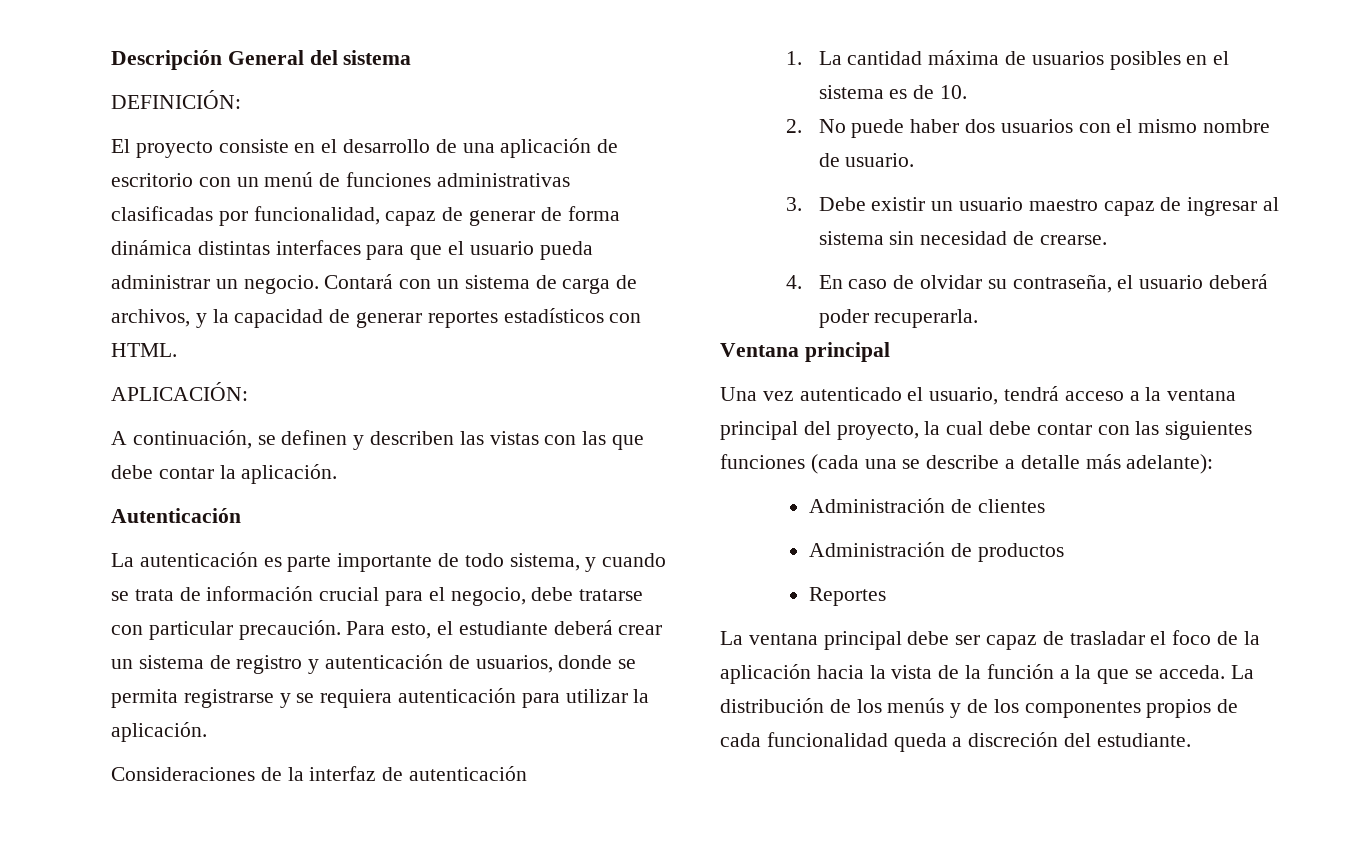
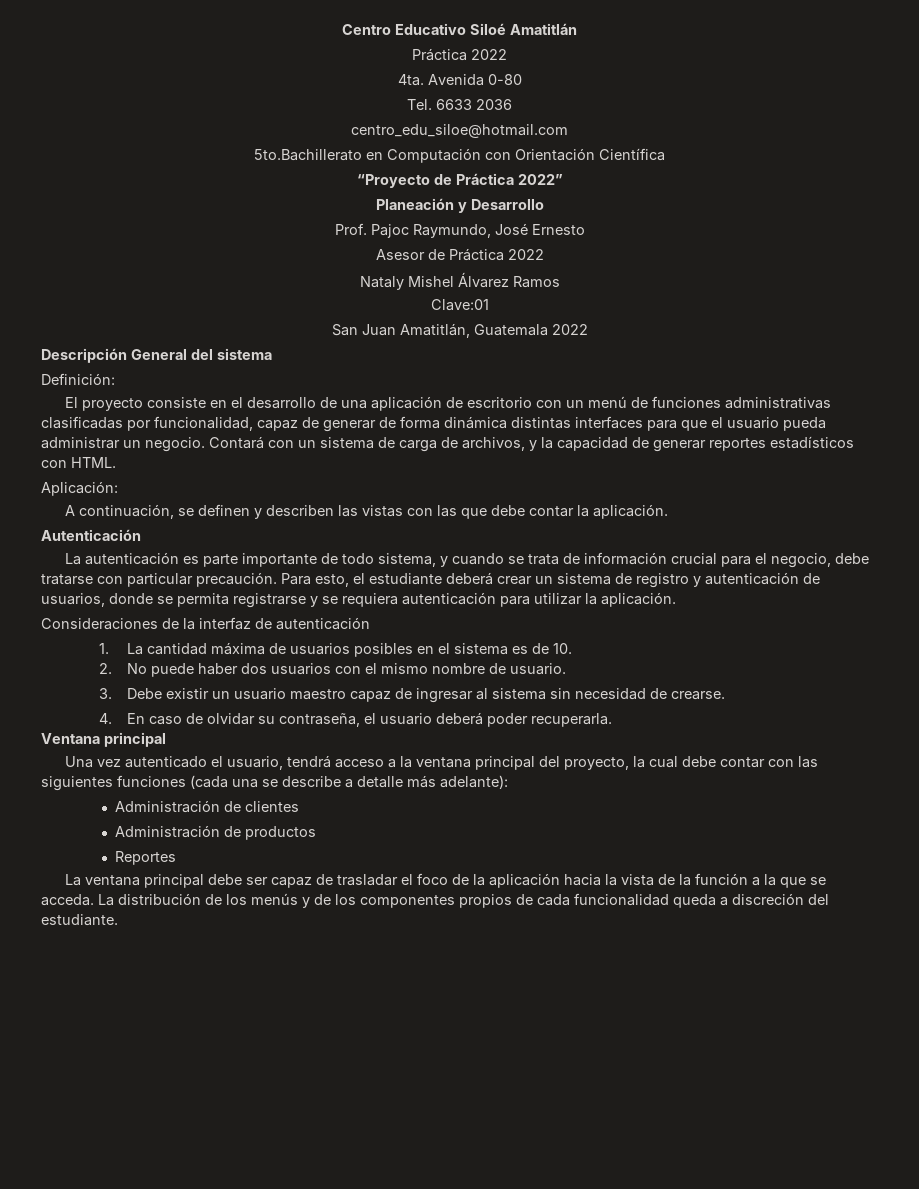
(111, 60) none -> [342,23,577,35] [412,48,507,61] [397,74,522,86] [407,99,512,110] [351,124,568,138] [254,148,665,163] [356,173,563,188] [375,198,544,213] [334,223,585,238] [375,248,544,261] [359,272,560,290] [430,299,489,311] [331,323,588,338] Centro Educativo Siloé Amatitlán // Práctica 2022 // 4ta. Avenida 0-80 // Tel. 6633 2036 // centro_edu_siloe@hotmail.com // 5to.Bachillerato en Computación con Orientación Científica // “Proyecto de Práctica 2022” // Planeación y Desarrollo // Prof. Pajoc Raymundo, José Ernesto // Asesor de Práctica 2022 // Nataly Mishel Álvarez Ramos // Clave:01 // San Juan Amatitlán, Guatemala 2022 //
[111,90,241,109] DEFINICIÓN: -> [41,373,115,385] Definición:
[111,382,248,401] APLICACIÓN: -> [41,481,118,496] Aplicación:

